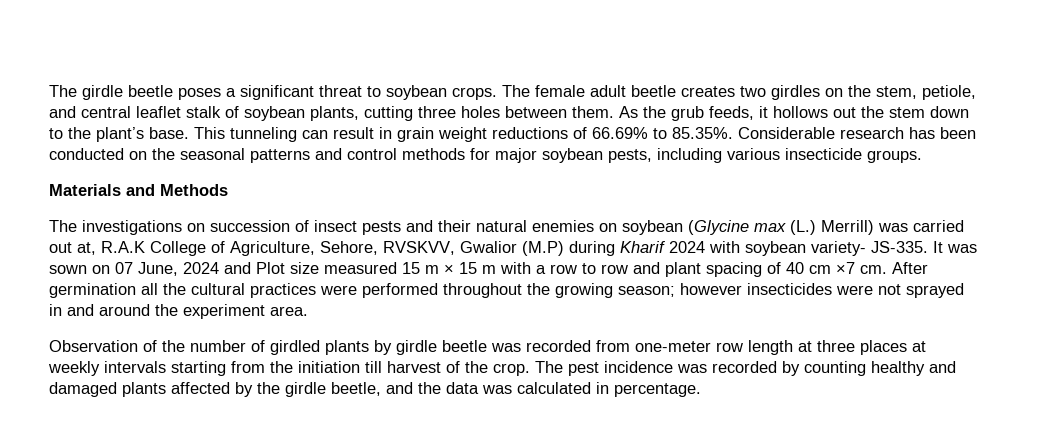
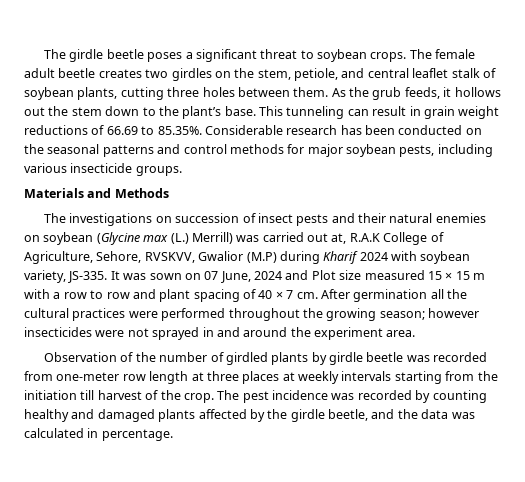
[592,127,648,139] 66.69% -> [106,126,138,135] 66.69
[811,241,866,256] variety- -> [24,270,66,283] variety,
[425,265,439,274] m -> (442, 275) none
[809,262,855,274] cm ×7 -> [275,290,294,299] × 7

